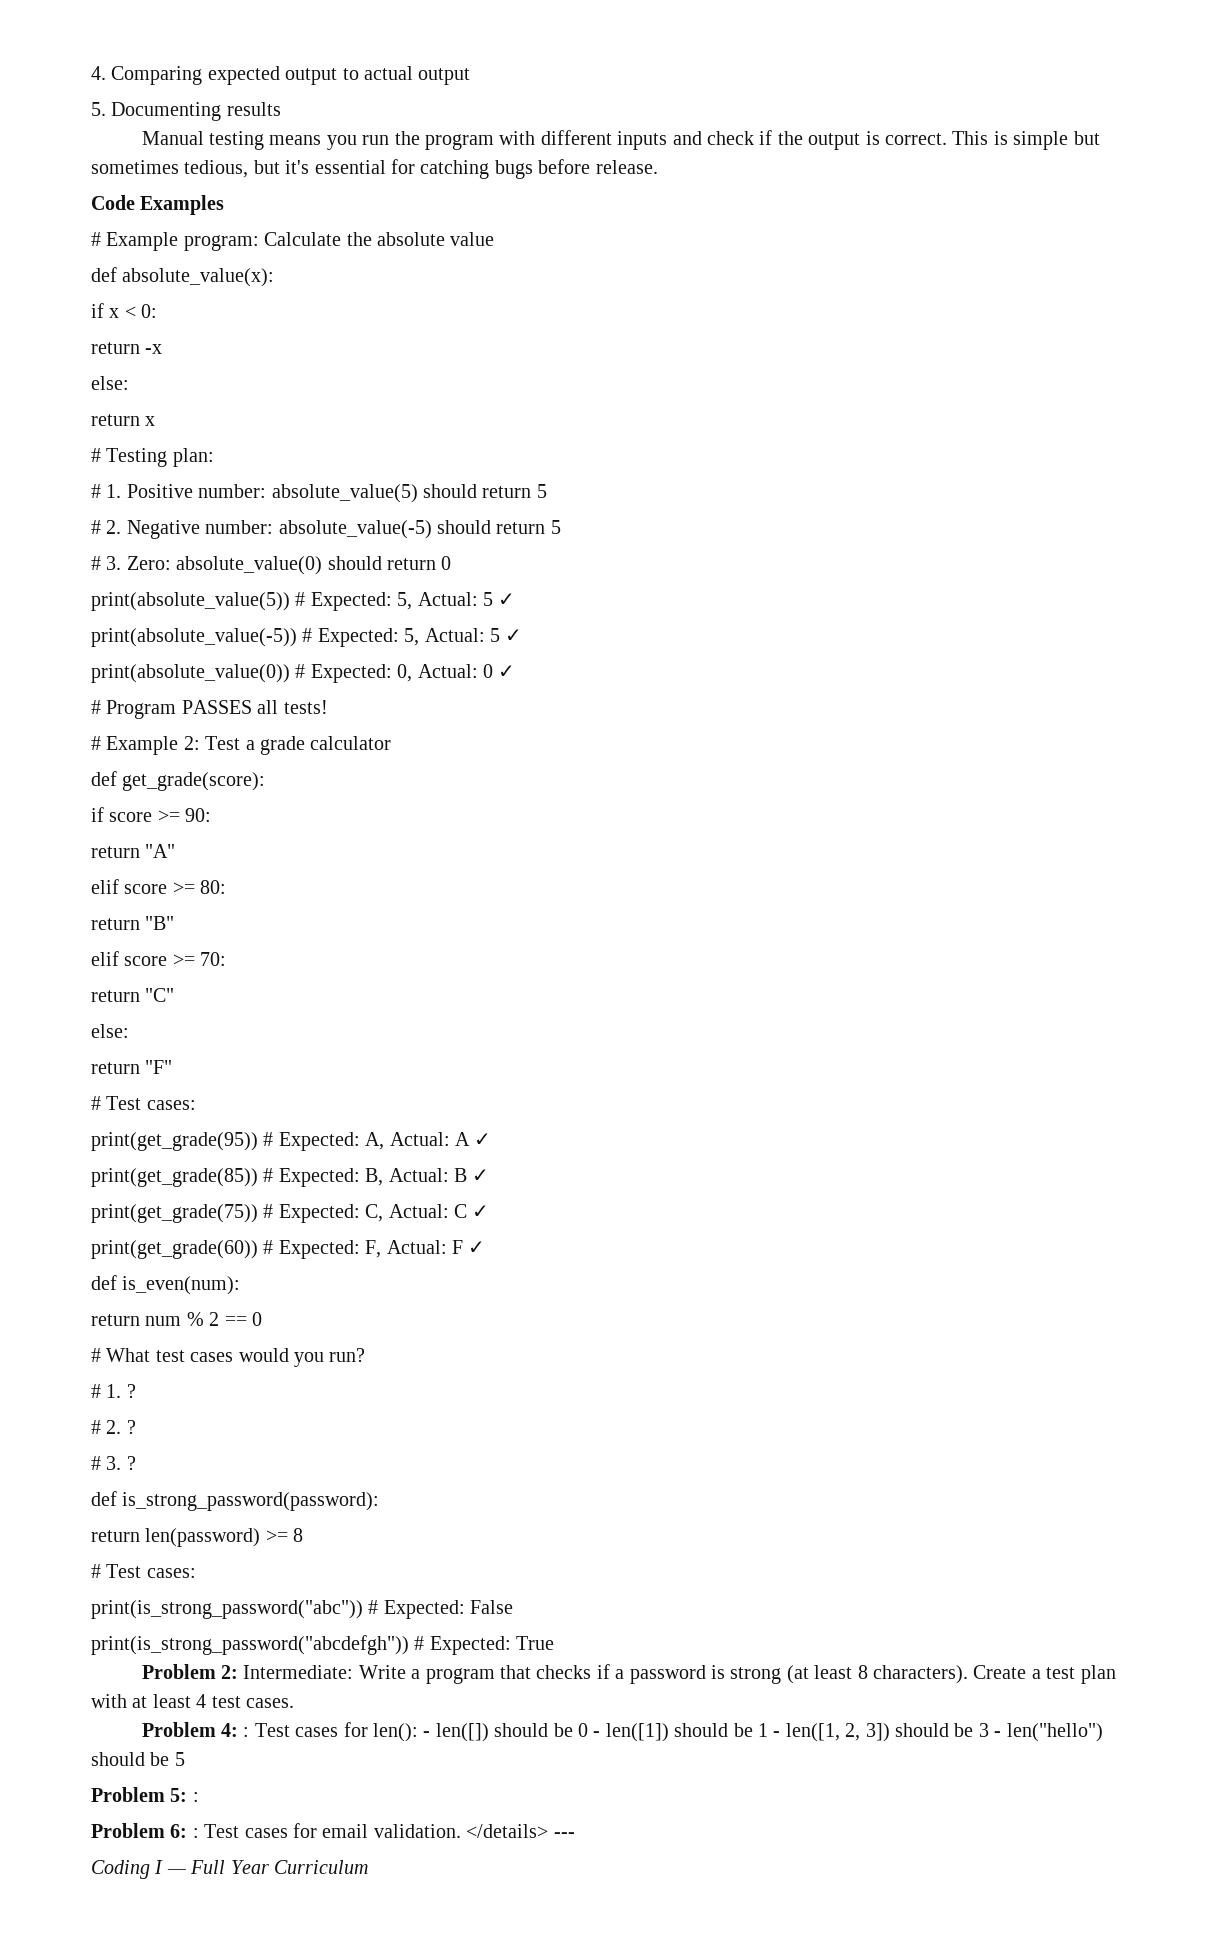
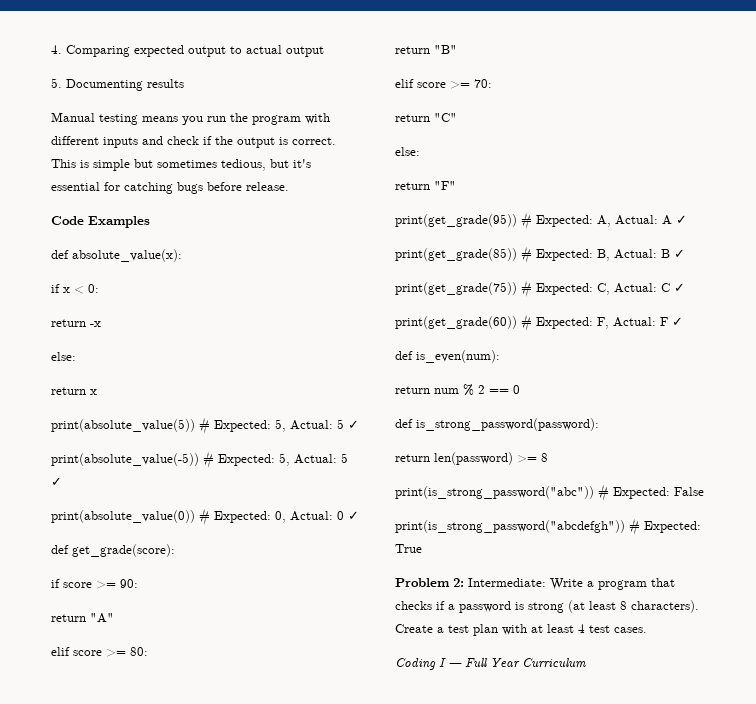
[91,232,495,251] // # Example program: Calculate the absolute value -> (150, 222) none
[91,448,214,467] [91,484,547,503] [91,520,561,539] [91,556,452,575] // # Testing plan: // # 1. Positive number: absolute_value(5) should return 5 // # 2. Negative number: absolute_value(-5) should return 5 // # 3. Zero: absolute_value(0) should return 0 -> (97, 392) none
[91,700,328,719] [91,736,392,755] // # Program PASSES all tests! // # Example 2: Test a grade calculator -> (359, 515) none
[91,1096,196,1110] // # Test cases: -> (456, 185) none
[91,1348,366,1367] [91,1384,136,1398] [91,1420,136,1434] [91,1456,136,1470] // # What test cases would you run? // # 1. ? // # 2. ? // # 3. ? -> (520, 389) none
[91,1564,196,1578] // # Test cases: -> (548, 457) none
[141,1722,1103,1742] [91,1752,185,1766] [91,1787,199,1802] [91,1823,575,1838] // Problem 4: : Test cases for len(): - len([]) should be 0 - len([1]) should be 1 - len([1, 2, 3]) should be 3 - len("hello") should be 5 // Problem 5: : // Problem 6: : Test cases for email validation. </details> --- -> (647, 630) none

